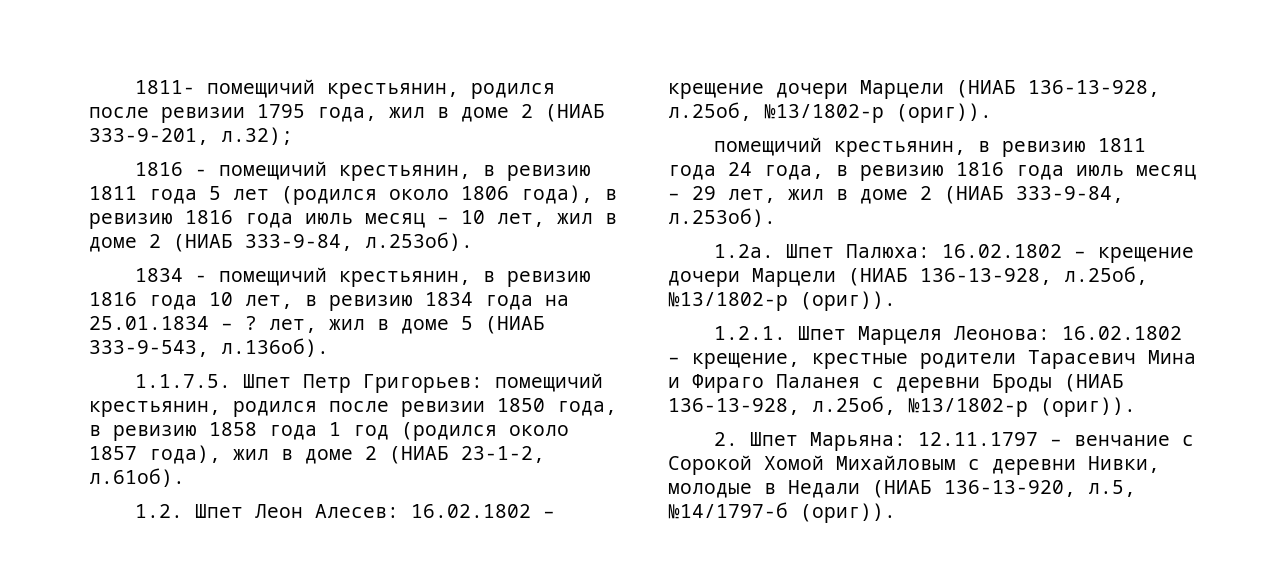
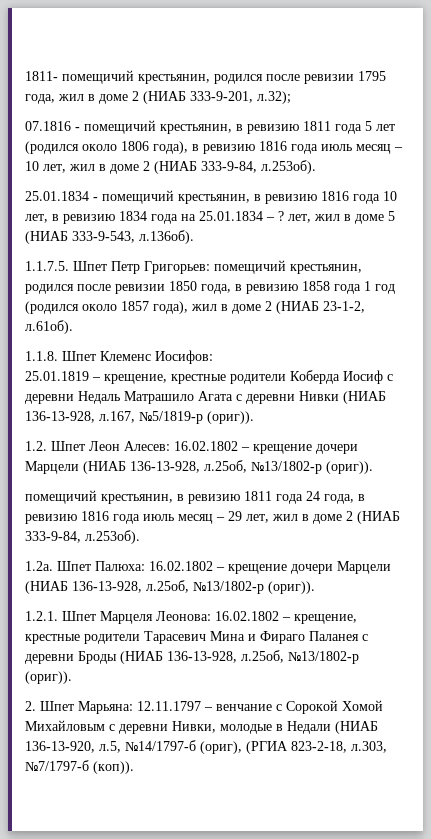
[134,162,183,176] 1816 -> [25,121,71,131] 07.1816
[134,268,183,282] 1834 -> [25,191,89,201] 25.01.1834
(185, 477) none -> [25,350,213,364] [25,370,393,384] [25,391,386,404] [25,411,254,424] // 1.1.8. Шпет Клеменс Иосифов: // 25.01.1819 – крещение, крестные родители Коберда Иосиф с деревни Недаль Матрашило Агата с деревни Нивки (НИАБ 136-13-928, л.167, №5/1819-р (ориг)).
[800,503,896,523] (ориг)). -> [200,741,387,754] [25,760,134,774] (ориг), (РГИА 823-2-18, л.303, №7/1797-б (коп)).

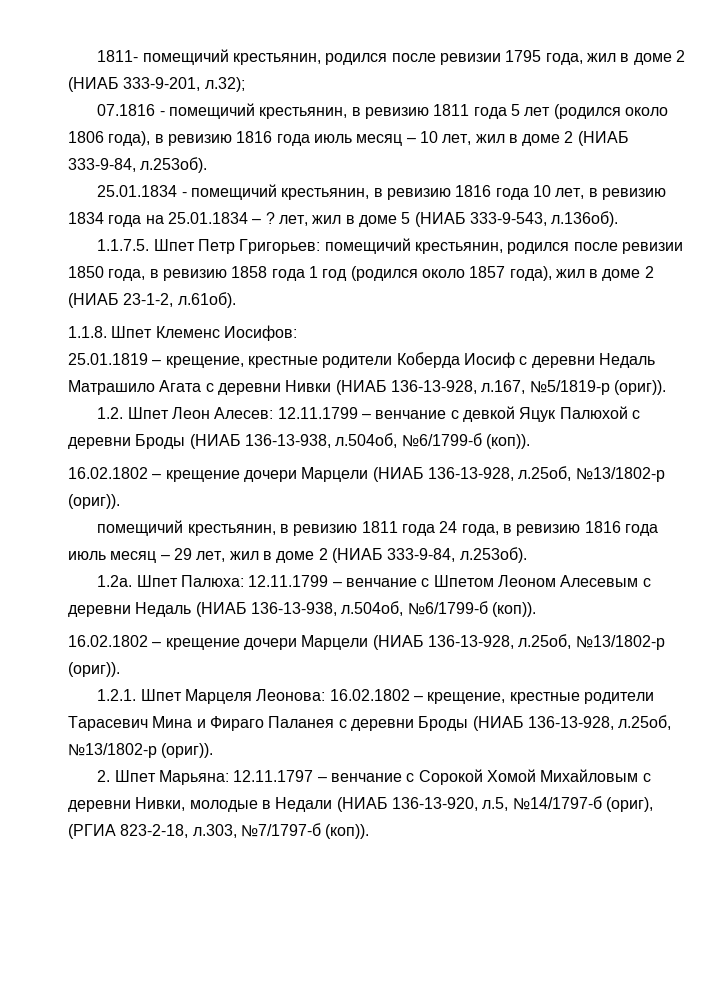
(170, 446) none -> [277,406,640,422] [68,433,530,449] 12.11.1799 – венчание с девкой Яцук Палюхой с деревни Броды (НИАБ 136-13-938, л.504об, №6/1799-б (коп)). //
(145, 566) none -> [248,575,651,587] [68,601,536,617] 12.11.1799 – венчание с Шпетом Леоном Алесевым с деревни Недаль (НИАБ 136-13-938, л.504об, №6/1799-б (коп)). //

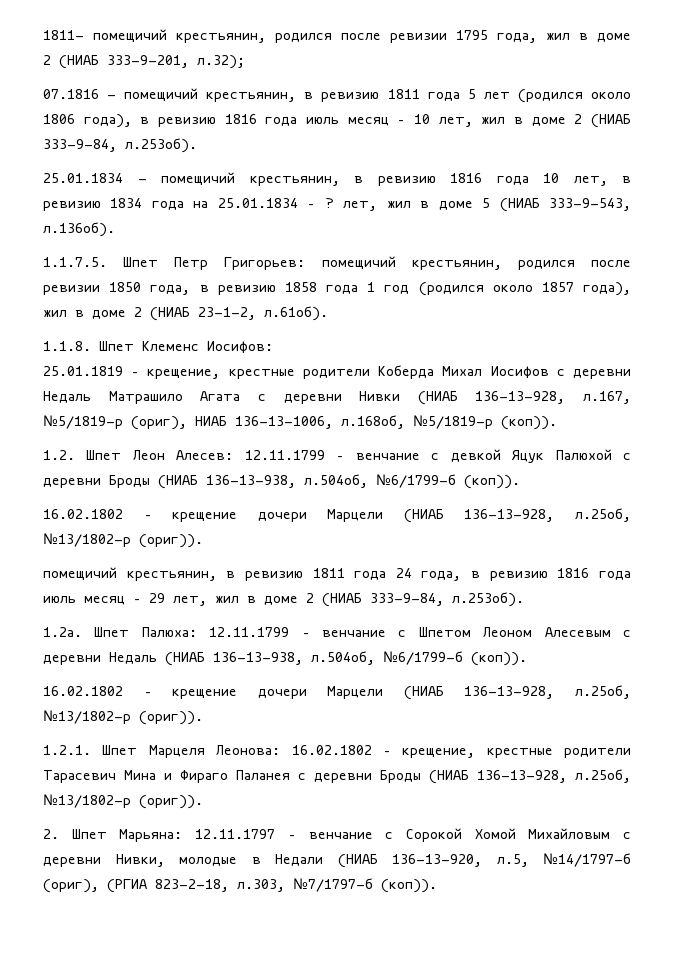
[463,352,515,368] Иосиф -> [442,366,549,378] Михал Иосифов
[613,380,666,395] (ориг)). -> [131,415,557,430] (ориг), НИАБ 136-13-1006, л.168об, №5/1819-р (коп)).

